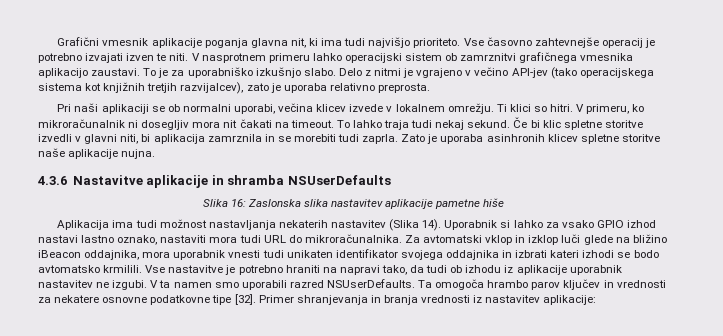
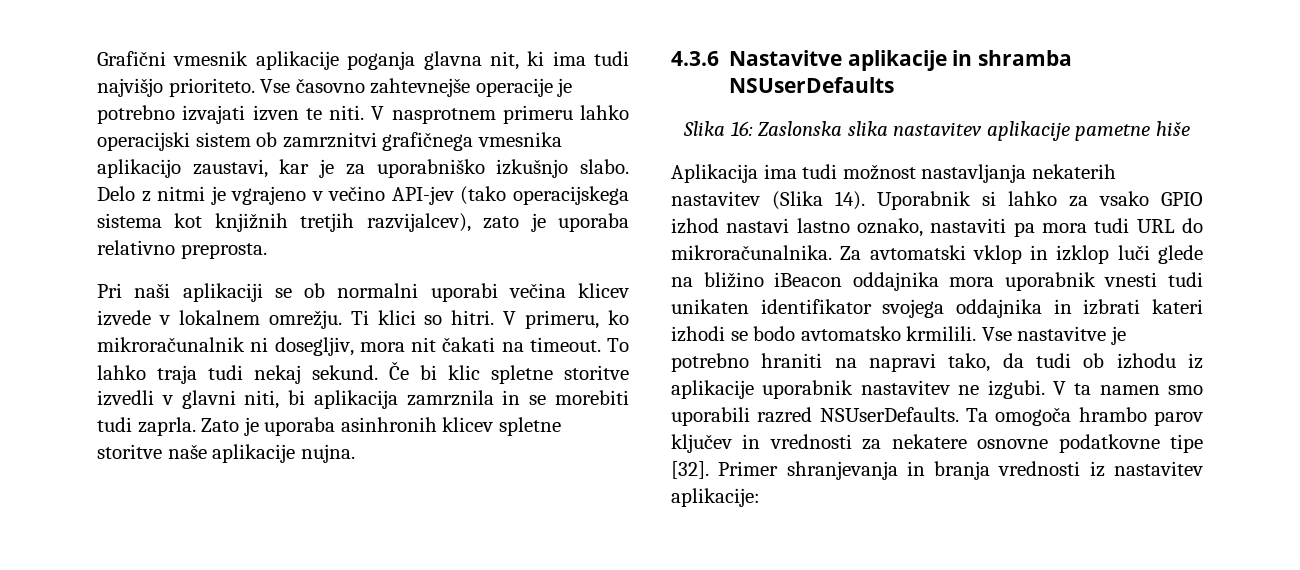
[601,38,643,48] operacij -> [475,78,553,97] operacije
[91,68,157,76] zaustavi. To -> [192,159,310,178] zaustavi, kar
[233,104,275,114] uporabi, -> [430,283,498,302] uporabi
[141,120,190,130] dosegljiv -> [274,337,354,356] dosegljiv,
(207, 239) none -> [1013,222,1035,237] pa
[84,250,140,260] oddajnika, -> [852,272,939,291] oddajnika

